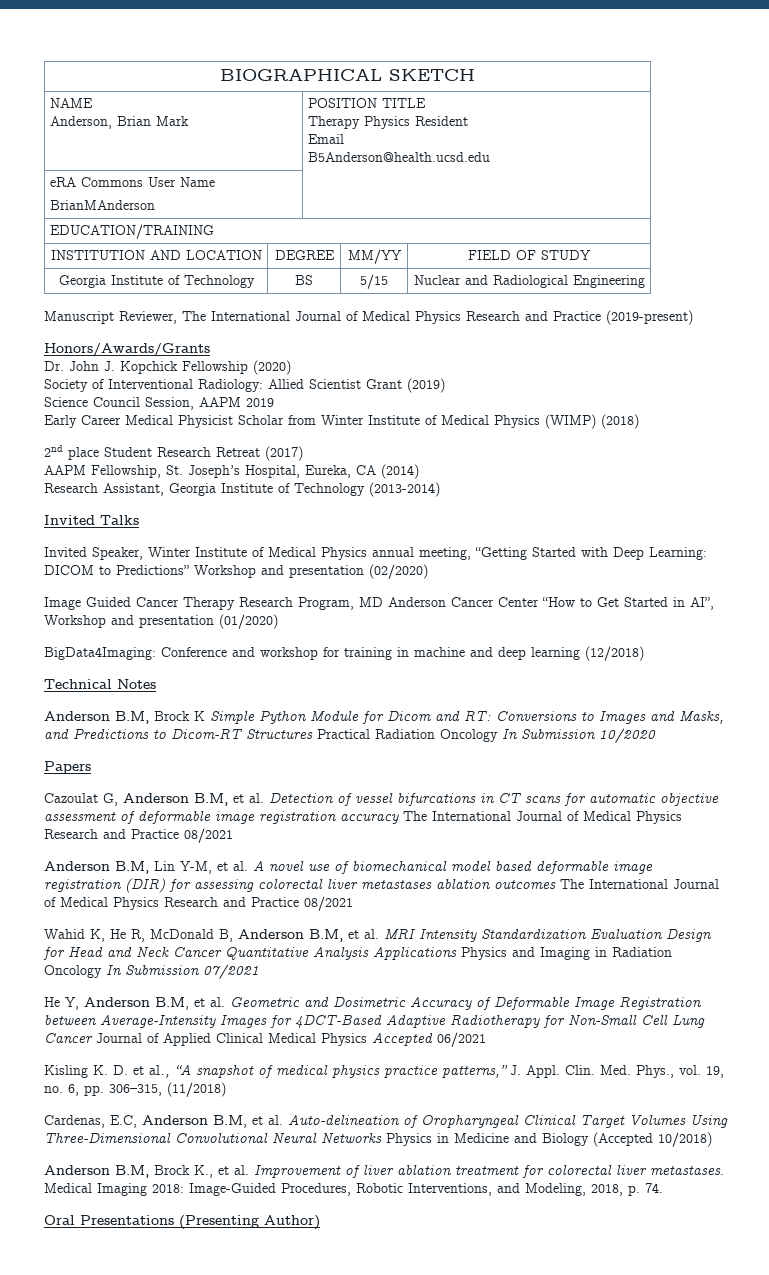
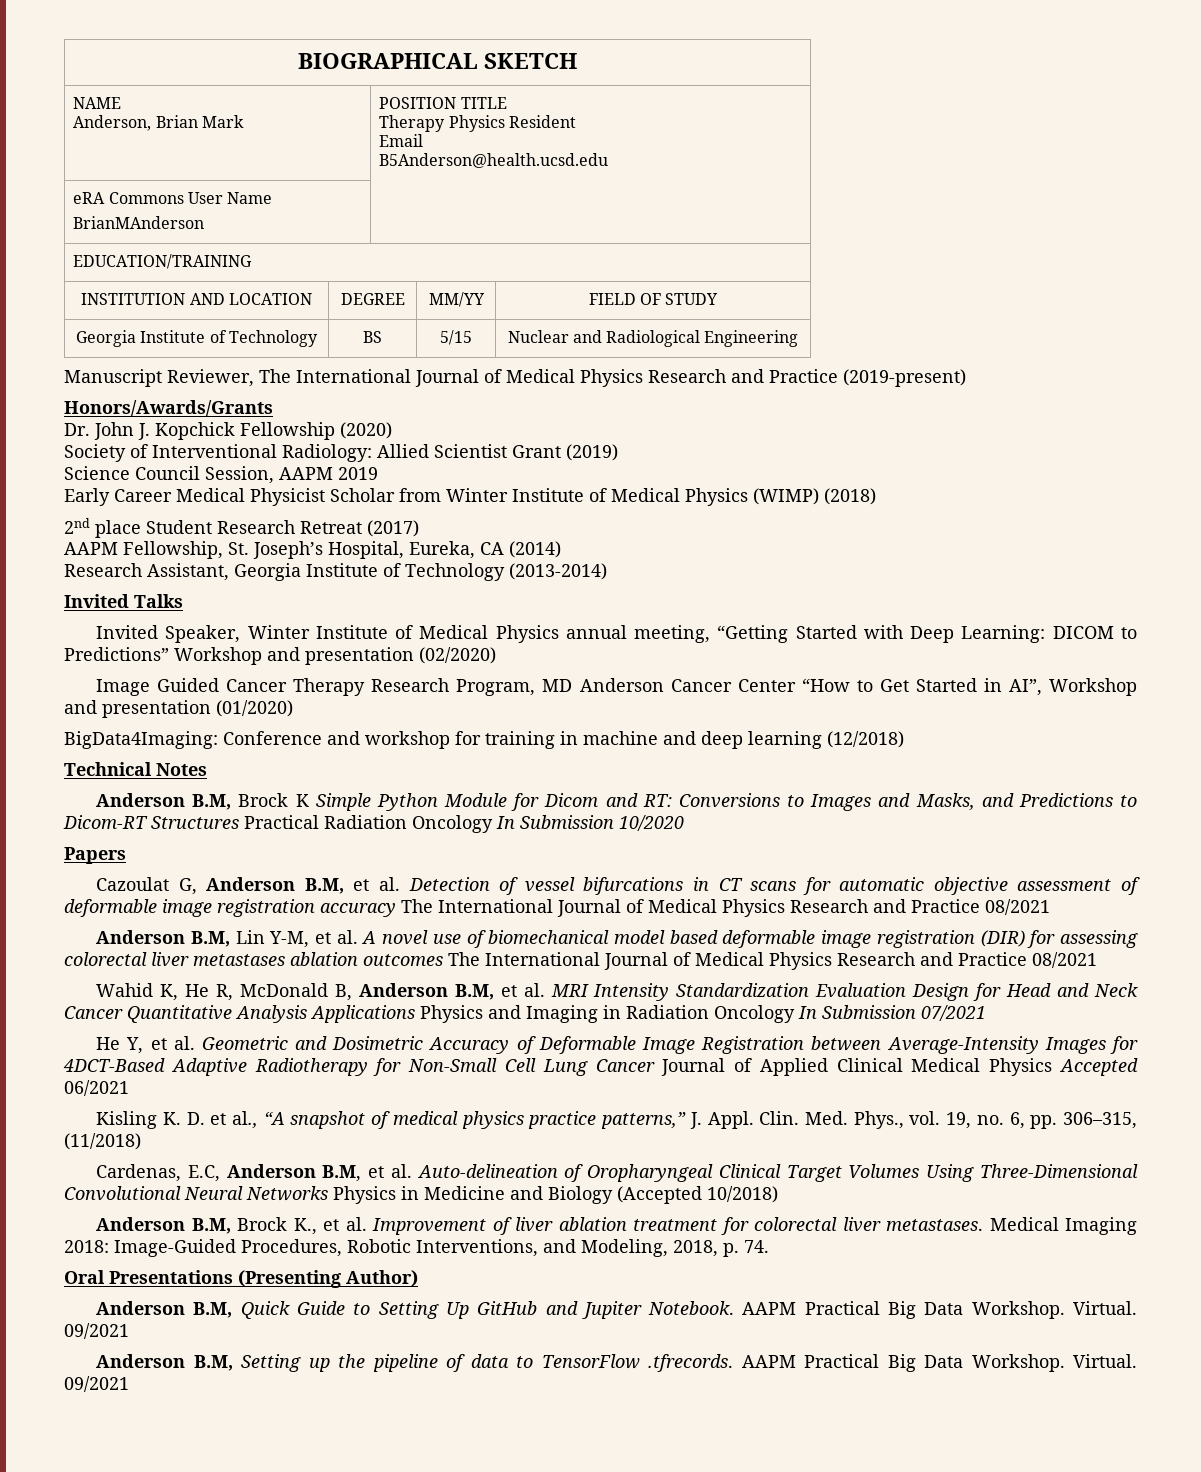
[84,997,189,1010] Anderson B.M, -> (144, 1045) none
(320, 1222) none -> [96,1301,1138,1319] [64,1323,129,1339] [96,1354,1138,1372] [64,1376,129,1392] // Anderson B.M, Quick Guide to Setting Up GitHub and Jupiter Notebook. AAPM Practical Big Data Workshop. Virtual. 09/2021 // Anderson B.M, Setting up the pipeline of data to TensorFlow .tfrecords. AAPM Practical Big Data Workshop. Virtual. 09/2021

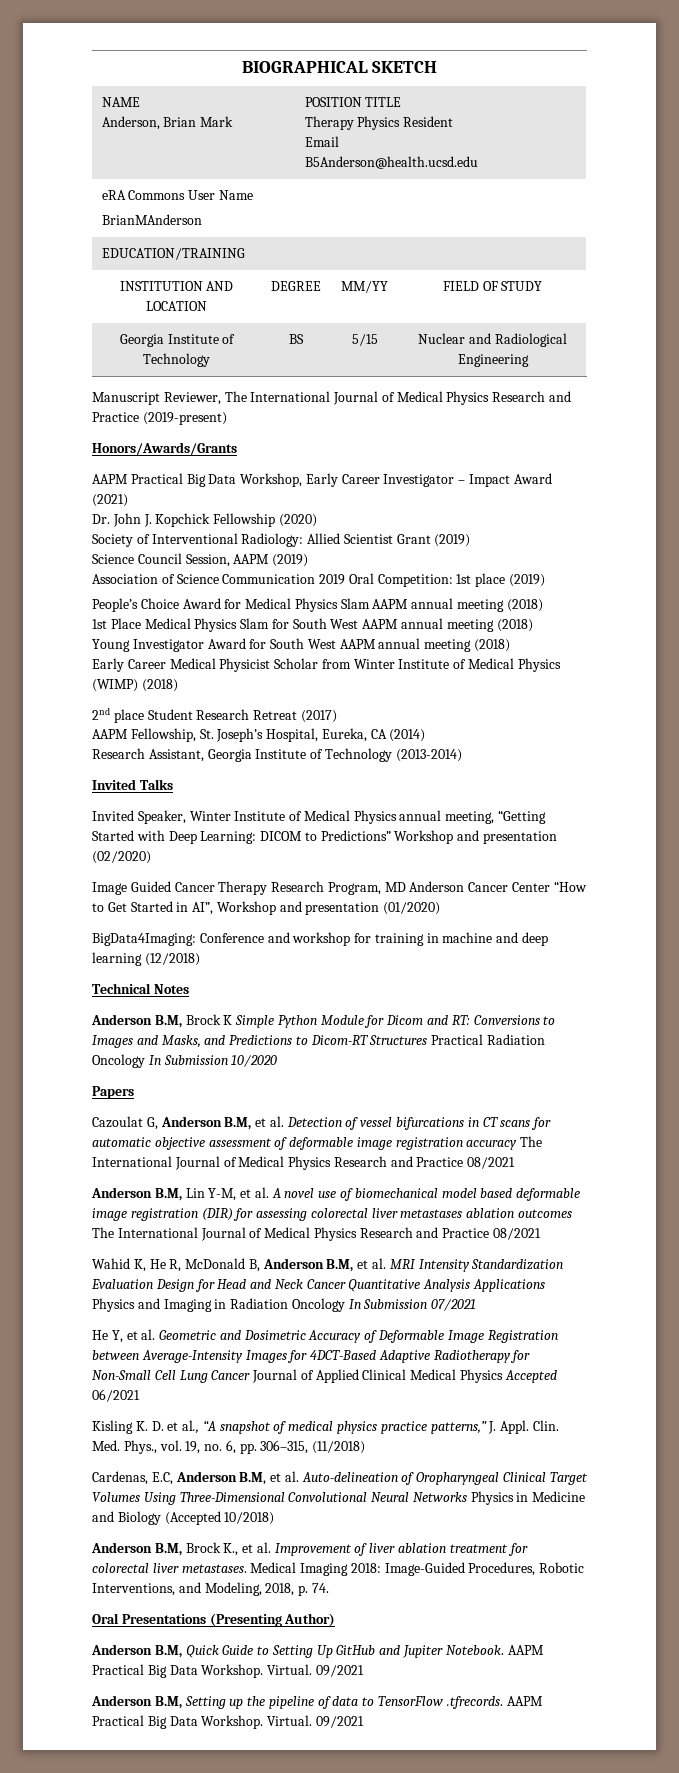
(273, 408) none -> [92,473,552,487] [92,494,128,507] // AAPM Practical Big Data Workshop, Early Career Investigator – Impact Award (2021)
[338,467,378,480] 2019 -> [272,554,309,567] [92,573,546,587] [92,598,543,612] [92,618,533,632] [92,638,511,652] (2019) // Association of Science Communication 2019 Oral Competition: 1st place (2019) // People’s Choice Award for Medical Physics Slam AAPM annual meeting (2018) // 1st Place Medical Physics Slam for South West AAPM annual meeting (2018) // Young Investigator Award for South West AAPM annual meeting (2018)

